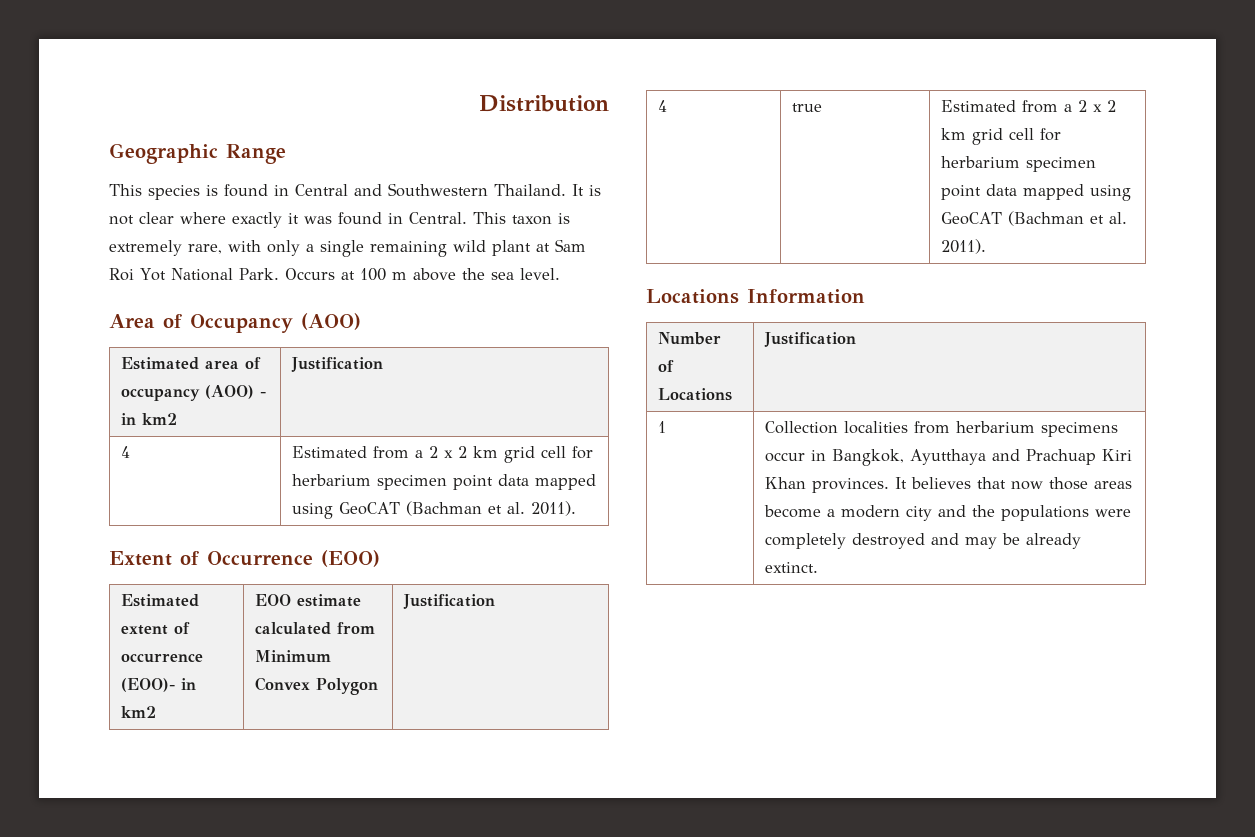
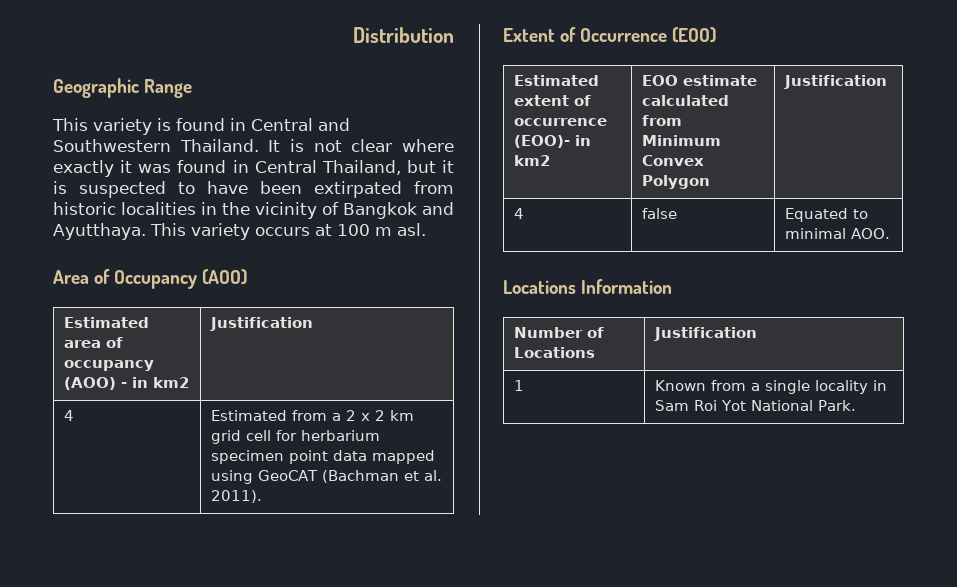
[148,185,200,200] species -> [93,118,152,135] variety
[409,212,570,225] [109,239,586,257] [109,268,560,281] Central. This taxon is extremely rare, with only a single remaining wild plant at Sam Roi Yot National Park. Occurs at 100 m above the sea level. -> [254,160,454,175] [53,181,454,198] [53,202,454,219] [53,223,426,240] Central Thailand, but it is suspected to have been extirpated from historic localities in the vicinity of Bangkok and Ayutthaya. This variety occurs at 100 m asl.
[792,103,823,112] [941,100,1117,113] [941,128,1062,145] [941,156,1097,172] [941,184,1132,201] [941,211,1128,226] [941,239,987,254] true | Estimated from a 2 x 2 km grid cell for herbarium specimen point data mapped using GeoCAT (Bachman et al. 2011). -> [641,208,677,219] [784,208,868,222] [784,228,890,239] false | Equated to minimal AOO.
[765,421,1119,437] [765,449,1133,466] [765,477,1133,493] [764,505,1132,521] [765,533,1082,549] [765,562,819,573] Collection localities from herbarium specimens occur in Bangkok, Ayutthaya and Prachuap Kiri Khan provinces. It believes that now those areas become a modern city and the populations were completely destroyed and may be already extinct. -> [654,380,887,394] [654,400,856,411] Known from a single locality in Sam Roi Yot National Park.

